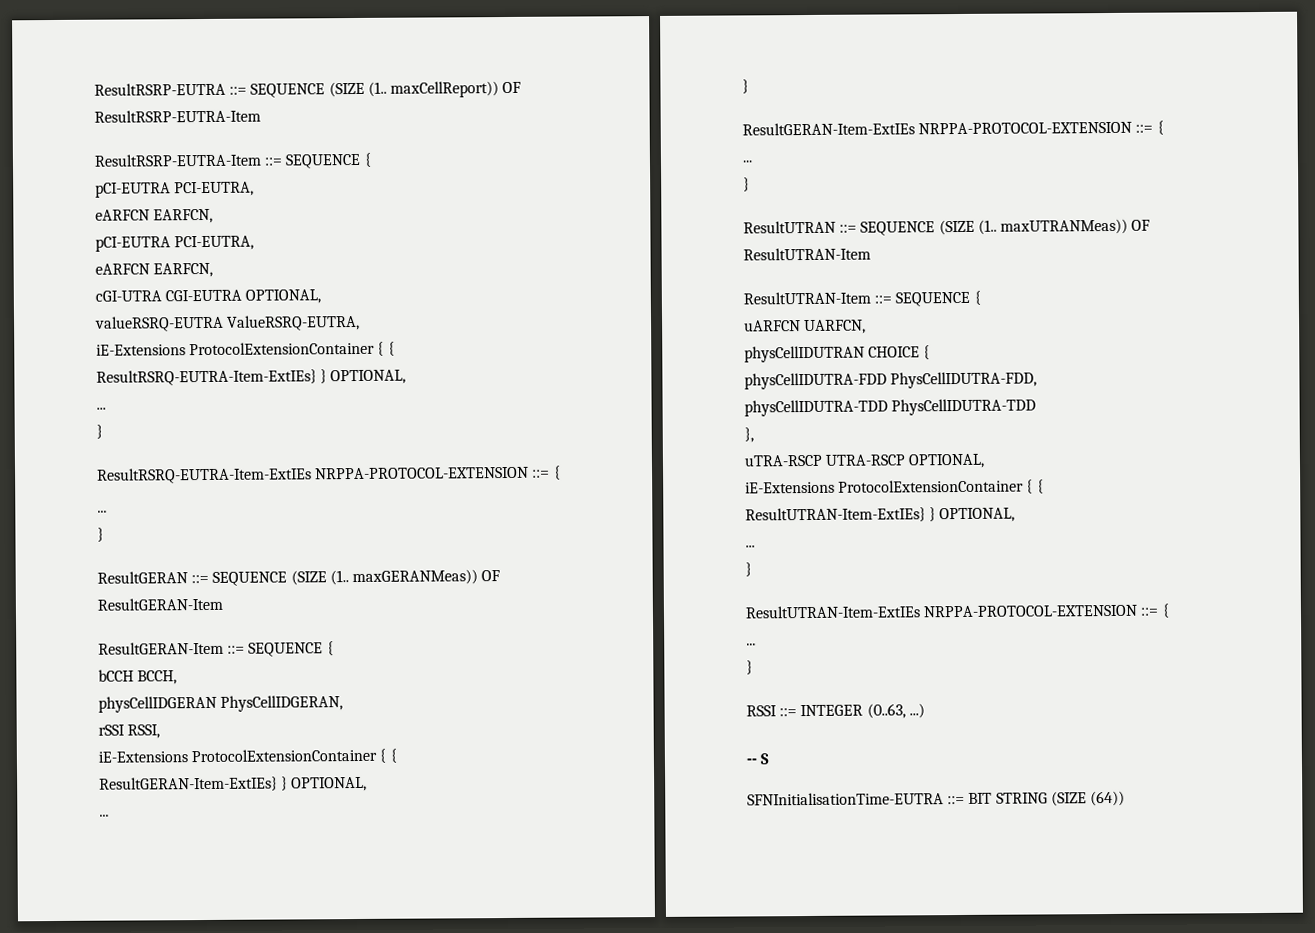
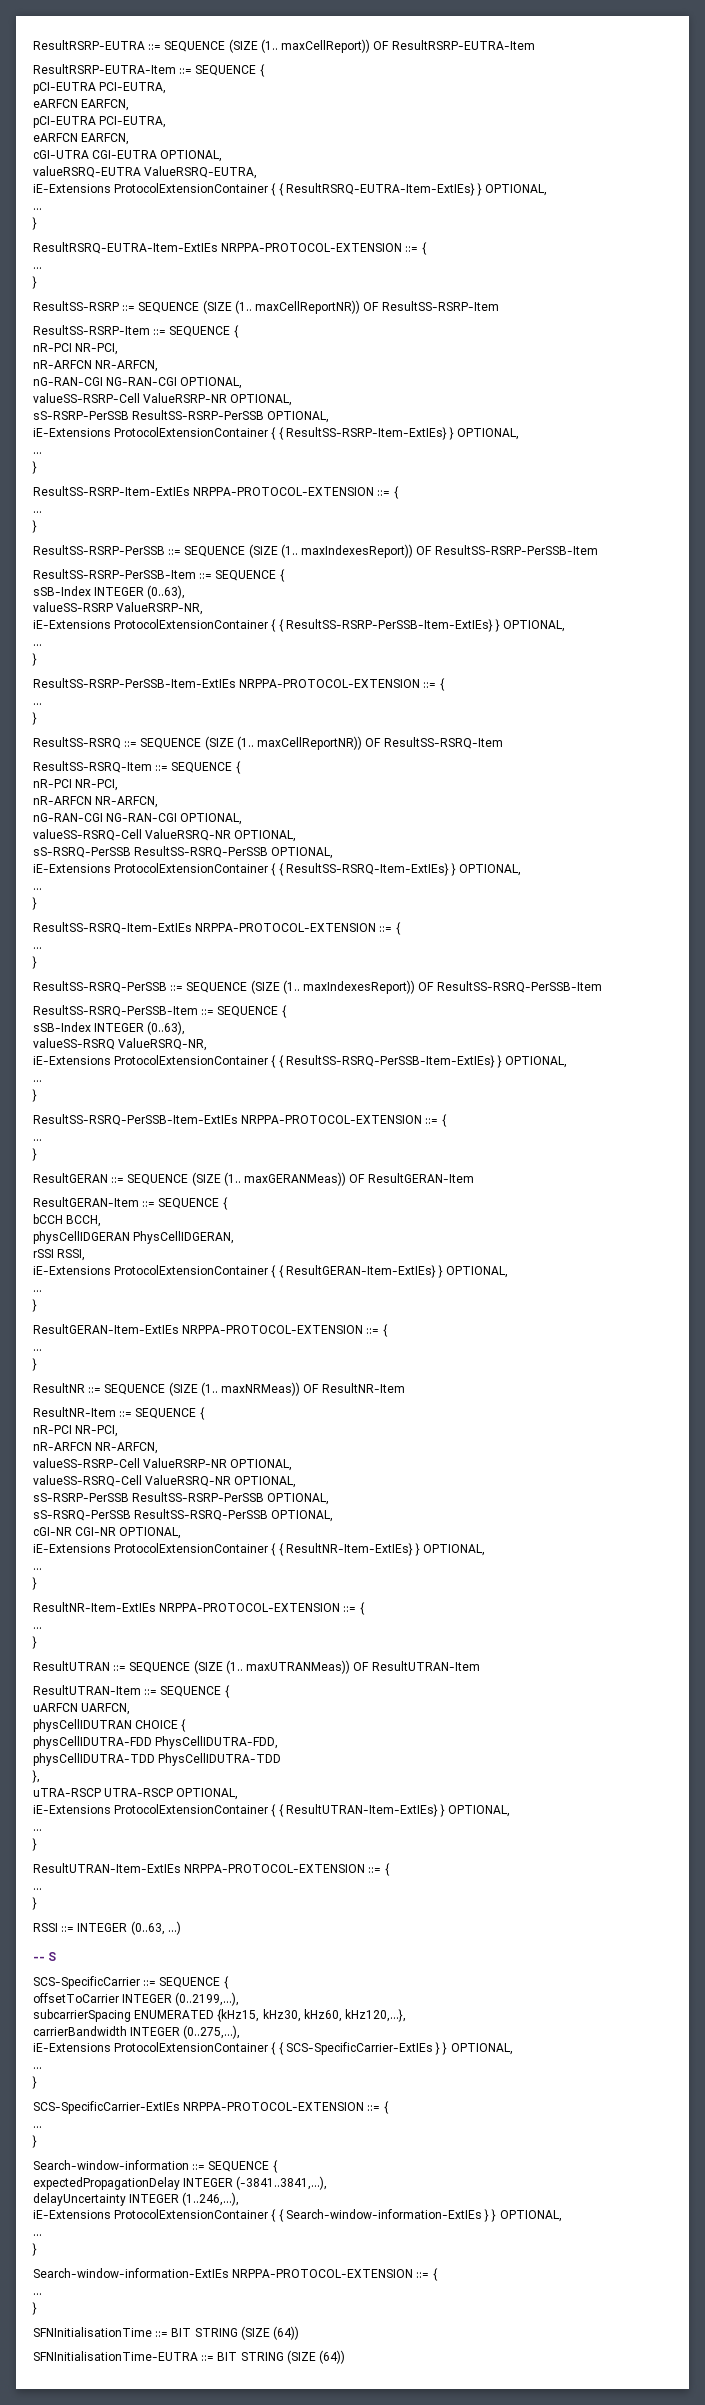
(104, 534) none -> [33,300,499,314] [33,325,239,338] [33,343,119,355] [33,360,159,372] [33,377,243,389] [33,393,293,406] [33,410,330,423] [33,427,520,440] [33,452,42,454] [32,461,37,474] [33,486,399,499] [33,511,42,513] [32,520,37,533] [33,544,598,558] [33,569,285,582] [33,585,186,599] [33,602,204,615] [33,619,566,632] [33,644,42,646] [32,653,37,666] [33,678,445,691] [33,703,42,705] [32,712,37,725] [33,736,503,750] [33,761,241,774] [33,779,119,791] [33,796,159,808] [33,813,243,825] [33,829,297,842] [33,846,334,859] [33,863,522,876] [33,888,42,890] [32,897,37,910] [33,922,401,935] [33,947,42,949] [32,956,37,969] [33,980,602,994] [33,1005,287,1018] [33,1021,186,1035] [33,1038,208,1051] [33,1055,568,1068] [33,1080,42,1082] [32,1089,37,1102] [33,1114,447,1127] [33,1139,42,1141] [32,1148,37,1161] // ResultSS-RSRP ::= SEQUENCE (SIZE (1.. maxCellReportNR)) OF ResultSS-RSRP-Item // ResultSS-RSRP-Item ::= SEQUENCE { // nR-PCI NR-PCI, // nR-ARFCN NR-ARFCN, // nG-RAN-CGI NG-RAN-CGI OPTIONAL, // valueSS-RSRP-Cell ValueRSRP-NR OPTIONAL, // sS-RSRP-PerSSB ResultSS-RSRP-PerSSB OPTIONAL, // iE-Extensions ProtocolExtensionContainer { { ResultSS-RSRP-Item-ExtIEs} } OPTIONAL, // ... // } // ResultSS-RSRP-Item-ExtIEs NRPPA-PROTOCOL-EXTENSION ::= { // ... // } // ResultSS-RSRP-PerSSB ::= SEQUENCE (SIZE (1.. maxIndexesReport)) OF ResultSS-RSRP-PerSSB-Item // ResultSS-RSRP-PerSSB-Item ::= SEQUENCE { // sSB-Index INTEGER (0..63), // valueSS-RSRP ValueRSRP-NR, // iE-Extensions ProtocolExtensionContainer { { ResultSS-RSRP-PerSSB-Item-ExtIEs} } OPTIONAL, // ... // } // ResultSS-RSRP-PerSSB-Item-ExtIEs NRPPA-PROTOCOL-EXTENSION ::= { // ... // } // ResultSS-RSRQ ::= SEQUENCE (SIZE (1.. maxCellReportNR)) OF ResultSS-RSRQ-Item // ResultSS-RSRQ-Item ::= SEQUENCE { // nR-PCI NR-PCI, // nR-ARFCN NR-ARFCN, // nG-RAN-CGI NG-RAN-CGI OPTIONAL, // valueSS-RSRQ-Cell ValueRSRQ-NR OPTIONAL, // sS-RSRQ-PerSSB ResultSS-RSRQ-PerSSB OPTIONAL, // iE-Extensions ProtocolExtensionContainer { { ResultSS-RSRQ-Item-ExtIEs} } OPTIONAL, // ... // } // ResultSS-RSRQ-Item-ExtIEs NRPPA-PROTOCOL-EXTENSION ::= { // ... // } // ResultSS-RSRQ-PerSSB ::= SEQUENCE (SIZE (1.. maxIndexesReport)) OF ResultSS-RSRQ-PerSSB-Item // ResultSS-RSRQ-PerSSB-Item ::= SEQUENCE { // sSB-Index INTEGER (0..63), // valueSS-RSRQ ValueRSRQ-NR, // iE-Extensions ProtocolExtensionContainer { { ResultSS-RSRQ-PerSSB-Item-ExtIEs} } OPTIONAL, // ... // } // ResultSS-RSRQ-PerSSB-Item-ExtIEs NRPPA-PROTOCOL-EXTENSION ::= { // ... // }
(750, 184) none -> [33,1382,405,1396] [33,1407,205,1420] [33,1425,119,1437] [33,1442,159,1454] [33,1458,293,1471] [33,1475,297,1488] [33,1492,330,1505] [33,1509,334,1522] [33,1527,182,1539] [33,1543,486,1556] [33,1568,42,1570] [32,1577,37,1590] [33,1602,365,1615] [33,1627,42,1629] [32,1636,37,1649] // ResultNR ::= SEQUENCE (SIZE (1.. maxNRMeas)) OF ResultNR-Item // ResultNR-Item ::= SEQUENCE { // nR-PCI NR-PCI, // nR-ARFCN NR-ARFCN, // valueSS-RSRP-Cell ValueRSRP-NR OPTIONAL, // valueSS-RSRQ-Cell ValueRSRQ-NR OPTIONAL, // sS-RSRP-PerSSB ResultSS-RSRP-PerSSB OPTIONAL, // sS-RSRQ-PerSSB ResultSS-RSRQ-PerSSB OPTIONAL, // cGI-NR CGI-NR OPTIONAL, // iE-Extensions ProtocolExtensionContainer { { ResultNR-Item-ExtIEs} } OPTIONAL, // ... // } // ResultNR-Item-ExtIEs NRPPA-PROTOCOL-EXTENSION ::= { // ... // }
(770, 759) none -> [33,1976,229,1989] [33,1992,240,2006] [33,2009,407,2022] [33,2025,241,2039] [33,2042,513,2055] [33,2067,42,2069] [32,2076,37,2089] [33,2101,389,2114] [33,2126,42,2128] [32,2135,37,2148] [33,2160,278,2173] [33,2176,328,2190] [33,2192,240,2206] [33,2209,562,2222] [33,2234,42,2236] [32,2243,37,2256] [33,2268,438,2281] [33,2293,42,2295] [32,2302,37,2315] [33,2326,300,2340] // SCS-SpecificCarrier ::= SEQUENCE { // offsetToCarrier INTEGER (0..2199,...), // subcarrierSpacing ENUMERATED {kHz15, kHz30, kHz60, kHz120,...}, // carrierBandwidth INTEGER (0..275,...), // iE-Extensions ProtocolExtensionContainer { { SCS-SpecificCarrier-ExtIEs } } OPTIONAL, // ... // } // SCS-SpecificCarrier-ExtIEs NRPPA-PROTOCOL-EXTENSION ::= { // ... // } // Search-window-information ::= SEQUENCE { // expectedPropagationDelay INTEGER (-3841..3841,...), // delayUncertainty INTEGER (1..246,...), // iE-Extensions ProtocolExtensionContainer { { Search-window-information-ExtIEs } } OPTIONAL, // ... // } // Search-window-information-ExtIEs NRPPA-PROTOCOL-EXTENSION ::= { // ... // } // SFNInitialisationTime ::= BIT STRING (SIZE (64))

